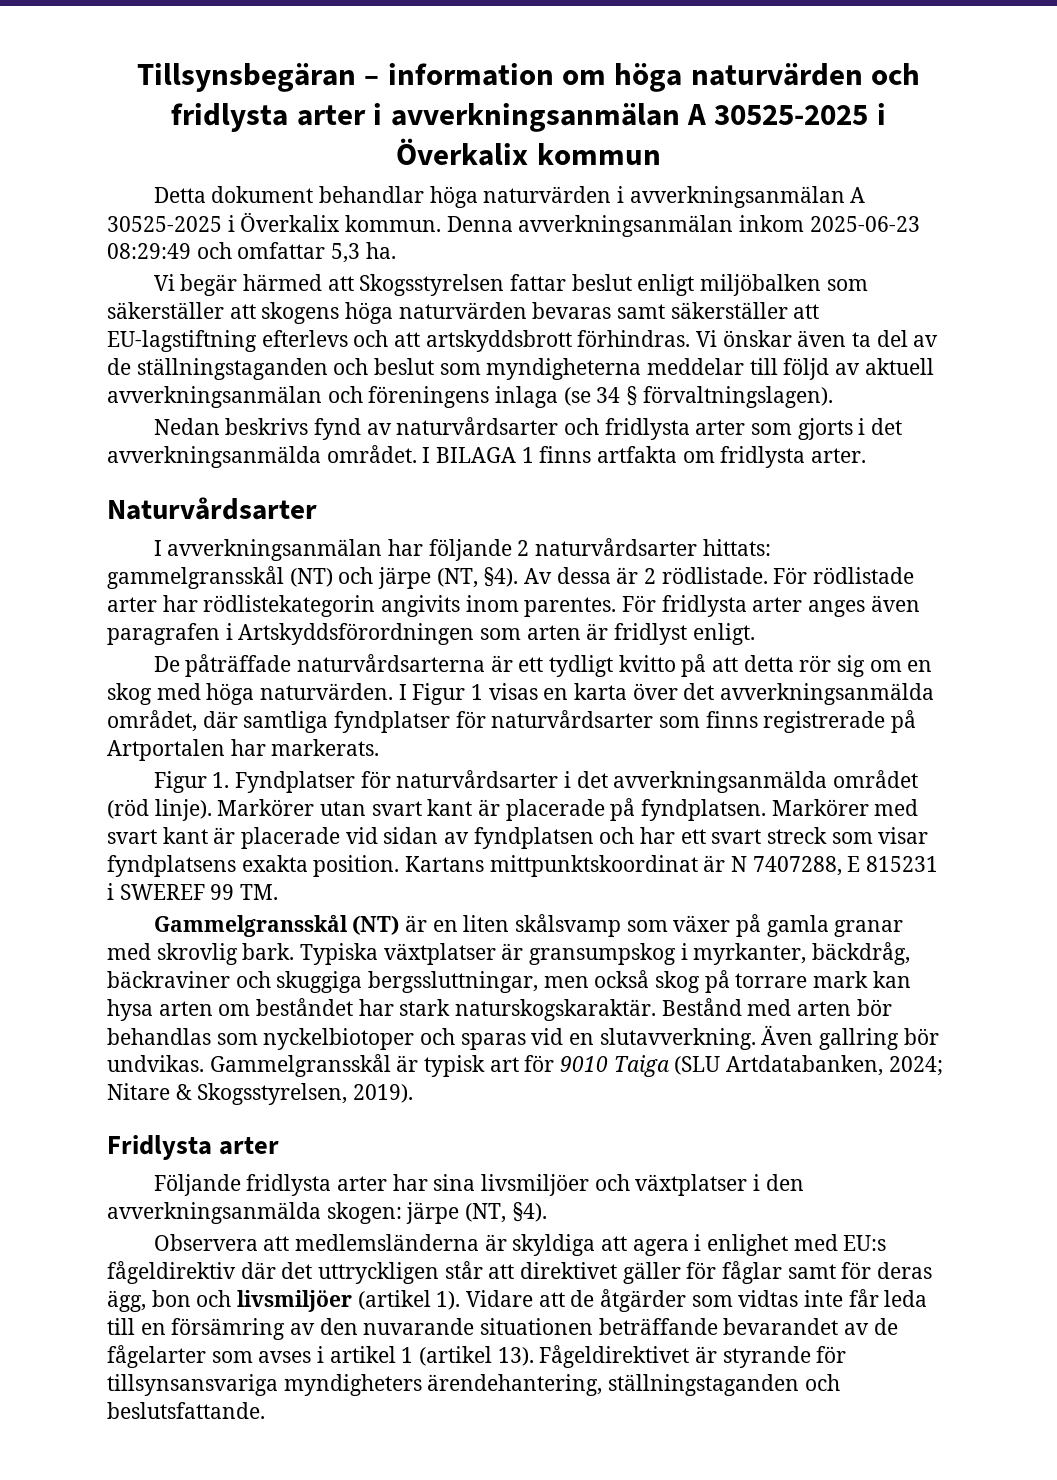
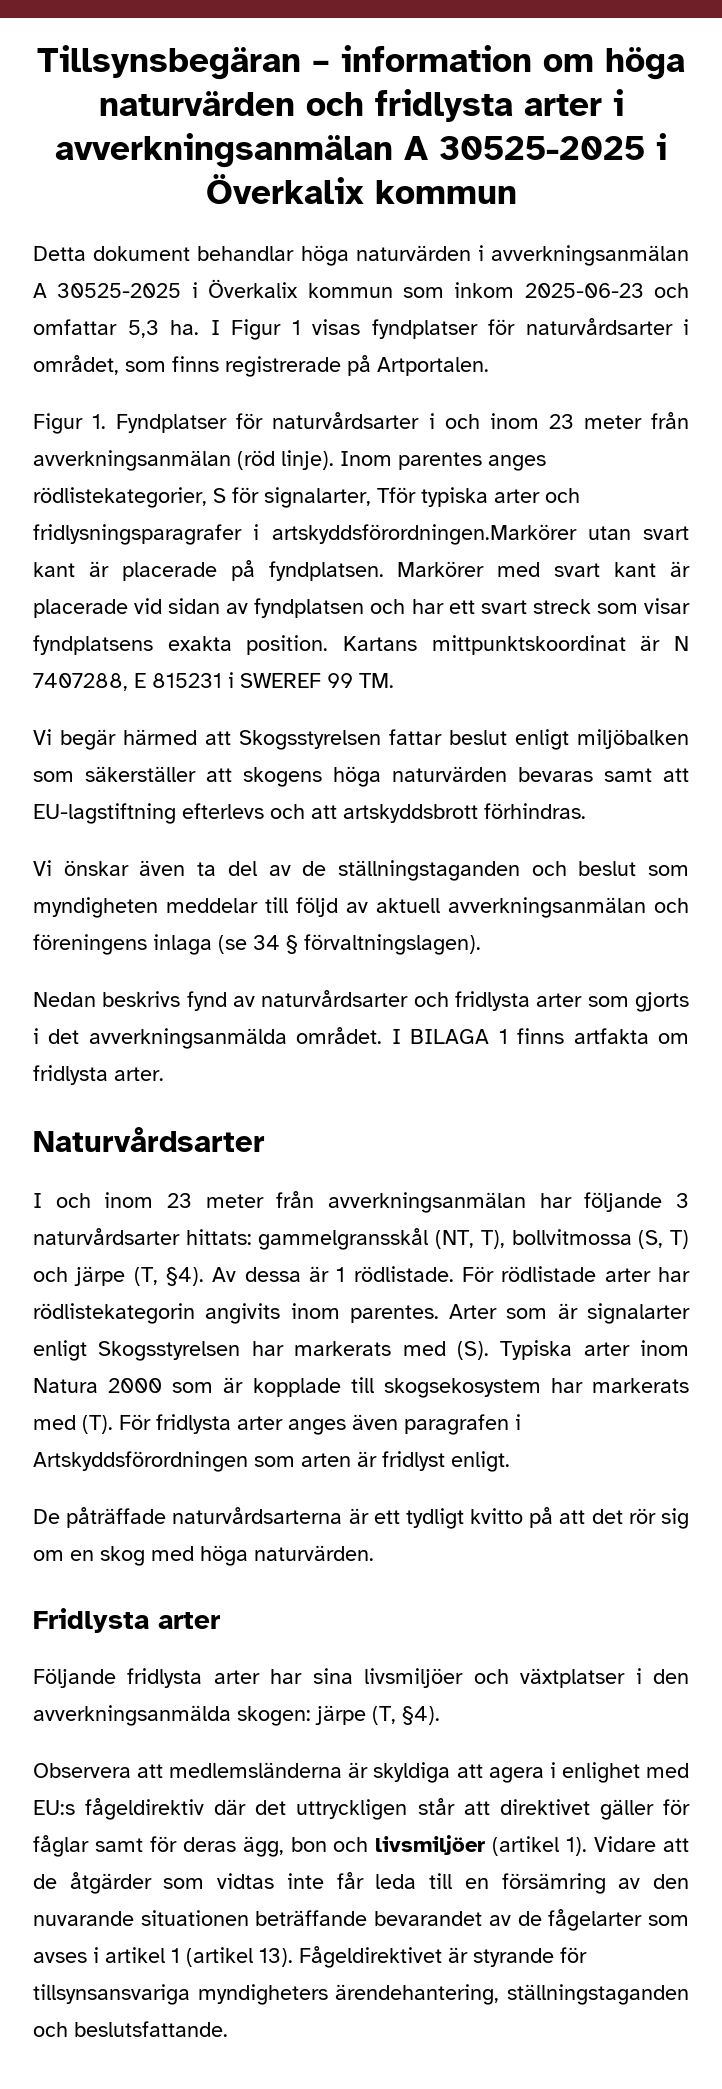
[345,215,734,237] kommun. Denna avverkningsanmälan -> [307,283,444,298] kommun som
[107,243,191,259] 08:29:49 -> (644, 290) none
(396, 250) none -> [210,318,689,340] [33,355,489,377] [33,412,690,434] [33,450,546,471] [33,487,580,508] [33,524,689,545] [33,560,691,581] [33,598,690,618] [33,635,689,655] [33,672,394,691] I Figur 1 visas fyndplatser för naturvårdsarter i området, som finns registrerade på Artportalen. // Figur 1. Fyndplatser för naturvårdsarter i och inom 23 meter från avverkningsanmälan (röd linje). Inom parentes anges rödlistekategorier, S för signalarter, Tför typiska arter och fridlysningsparagrafer i artskyddsförordningen.Markörer utan svart kant är placerade på fyndplatsen. Markörer med svart kant är placerade vid sidan av fyndplatsen och har ett svart streck som visar fyndplatsens exakta position. Kartans mittpunktskoordinat är N 7407288, E 815231 i SWEREF 99 TM.
[670,302,788,319] säkerställer -> (652, 775) none
(691, 338) none -> (586, 811) //
[486,358,642,380] myndigheterna -> [33,897,158,918] myndigheten
(162, 548) none -> [55,1191,315,1208] och inom 23 meter från
[517,540,530,556] 2 -> [676,1193,689,1208] 3
[289,568,333,587] (NT) -> [435,1229,689,1249] (NT, T), bollvitmossa (S, T)
[436,568,478,588] (NT, -> [133,1267,158,1286] (T,
[644,568,657,584] 2 -> [336,1267,346,1282] 1
(617, 607) none -> [449,1303,690,1324] [33,1340,689,1361] [33,1377,689,1398] [33,1415,113,1434] Arter som är signalarter enligt Skogsstyrelsen har markerats med (S). Typiska arter inom Natura 2000 som är kopplade till skogsekosystem har markerats med (T).
[743,655,794,672] detta -> [591,1509,623,1524] det
[398,683,935,705] [107,710,917,733] [107,739,380,761] [153,770,919,793] [107,798,919,821] [107,827,929,849] [107,855,939,877] [107,883,279,900] [153,914,904,937] [107,942,911,965] [107,970,911,993] [107,998,892,1021] [107,1025,939,1050] [107,1054,943,1077] [107,1083,414,1105] I Figur 1 visas en karta över det avverkningsanmälda området, där samtliga fyndplatser för naturvårdsarter som finns registrerade på Artportalen har markerats. // Figur 1. Fyndplatser för naturvårdsarter i det avverkningsanmälda området (röd linje). Markörer utan svart kant är placerade på fyndplatsen. Markörer med svart kant är placerade vid sidan av fyndplatsen och har ett svart streck som visar fyndplatsens exakta position. Kartans mittpunktskoordinat är N 7407288, E 815231 i SWEREF 99 TM. // Gammelgransskål (NT) är en liten skålsvamp som växer på gamla granar med skrovlig bark. Typiska växtplatser är gransumpskog i myrkanter, bäckdråg, bäckraviner och skuggiga bergssluttningar, men också skog på torrare mark kan hysa arten om beståndet har stark naturskogskaraktär. Bestånd med arten bör behandlas som nyckelbiotoper och sparas vid en slutavverkning. Även gallring bör undvikas. Gammelgransskål är typisk art för 9010 Taiga (SLU Artdatabanken, 2024; Nitare & Skogsstyrelsen, 2019). -> (374, 1553) none
[465,1203,507,1223] (NT, -> [372,1706,396,1725] (T,

